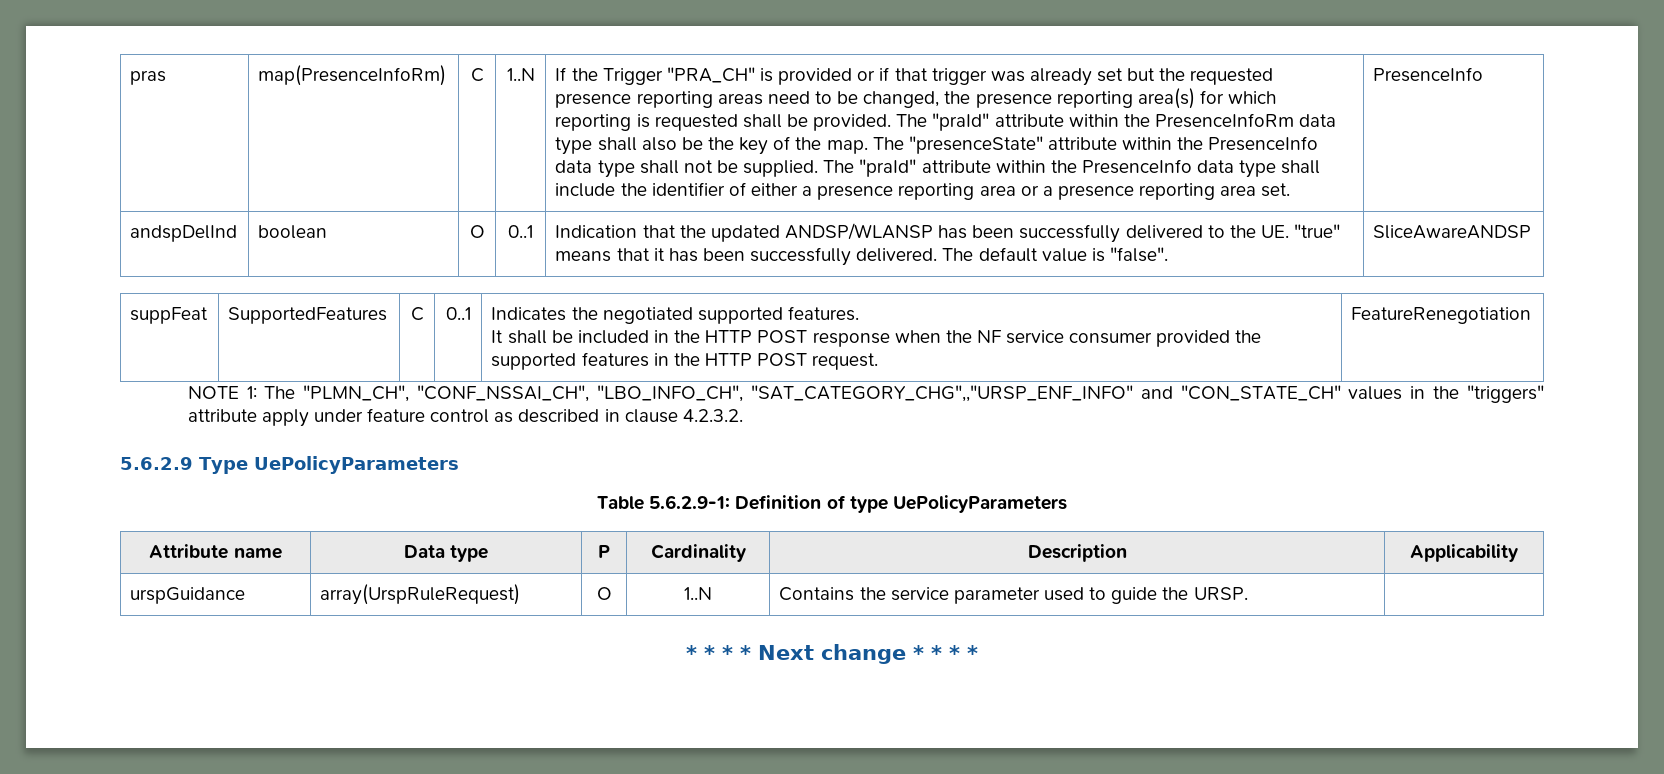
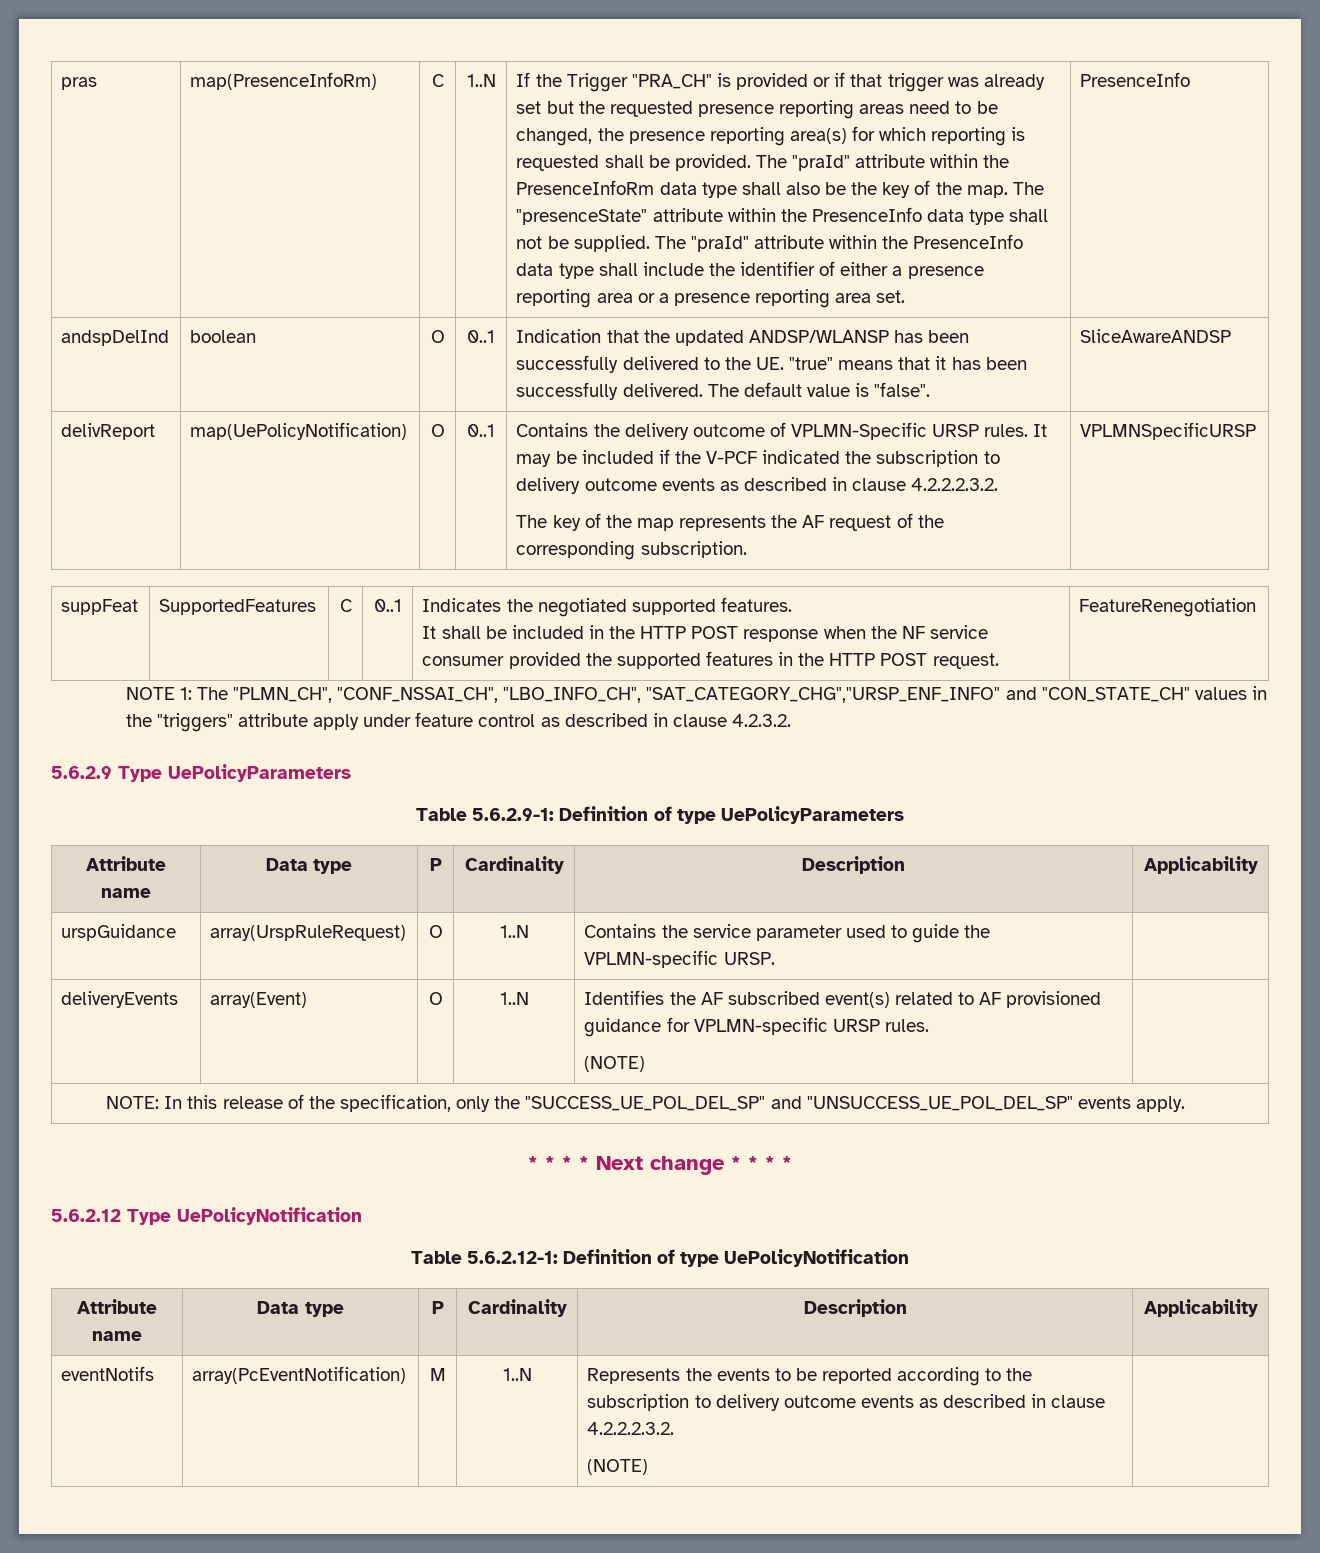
(1532, 232) none -> [61,423,156,440] [190,422,408,440] [430,424,445,437] [467,424,495,437] [516,422,1048,440] [516,449,1000,467] [516,477,999,494] [516,513,944,531] [516,541,747,560] [1080,422,1257,440] // delivReport | map(UePolicyNotification) | O | 0..1 | Contains the delivery outcome of VPLMN-Specific URSP rules. It may be included if the V-PCF indicated the subscription to delivery outcome events as described in clause 4.2.2.2.3.2. // The key of the map represents the AF request of the corresponding subscription. | VPLMNSpecificURSP
[750,385,1133,402] "SAT_CATEGORY_CHG",,"URSP_ENF_INFO" -> [646,687,1001,703] "SAT_CATEGORY_CHG","URSP_ENF_INFO"
(1189, 593) none -> [584,950,719,968] VPLMN-specific
(1248, 593) none -> [61,991,179,1008] [210,992,308,1008] [428,992,443,1005] [499,992,529,1005] [584,990,1102,1008] [584,1017,929,1037] [584,1056,646,1072] [106,1094,1185,1112] // deliveryEvents | array(Event) | O | 1..N | Identifies the AF subscribed event(s) related to AF provisioned guidance for VPLMN-specific URSP rules. // (NOTE) | // NOTE: In this release of the specification, only the "SUCCESS_UE_POL_DEL_SP" and "UNSUCCESS_UE_POL_DEL_SP" events apply.
(978, 652) none -> [51,1207,362,1225] [410,1249,910,1267] [77,1299,157,1314] [92,1331,142,1341] [257,1301,344,1317] [431,1301,444,1314] [467,1299,567,1317] [803,1299,907,1317] [1143,1299,1258,1317] [61,1366,155,1381] [192,1366,407,1384] [429,1368,446,1381] [502,1368,532,1381] [587,1367,1033,1386] [587,1394,1106,1411] [587,1422,675,1435] [587,1459,649,1475] // 5.6.2.12 Type UePolicyNotification // Table 5.6.2.12-1: Definition of type UePolicyNotification // Attribute name | Data type | P | Cardinality | Description | Applicability // eventNotifs | array(PcEventNotification) | M | 1..N | Represents the events to be reported according to the subscription to delivery outcome events as described in clause 4.2.2.2.3.2. // (NOTE) |

